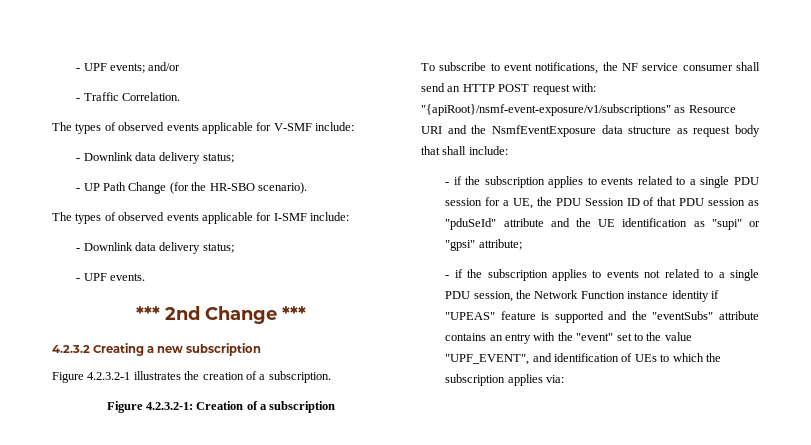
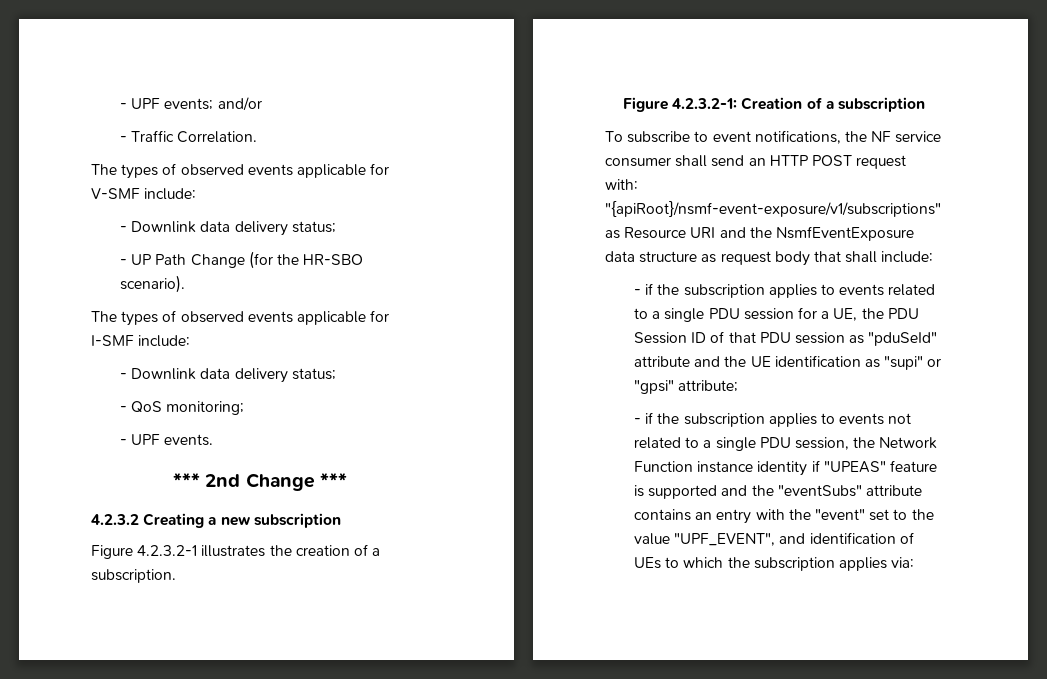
(234, 248) none -> [120,401,245,415] // - QoS monitoring;

